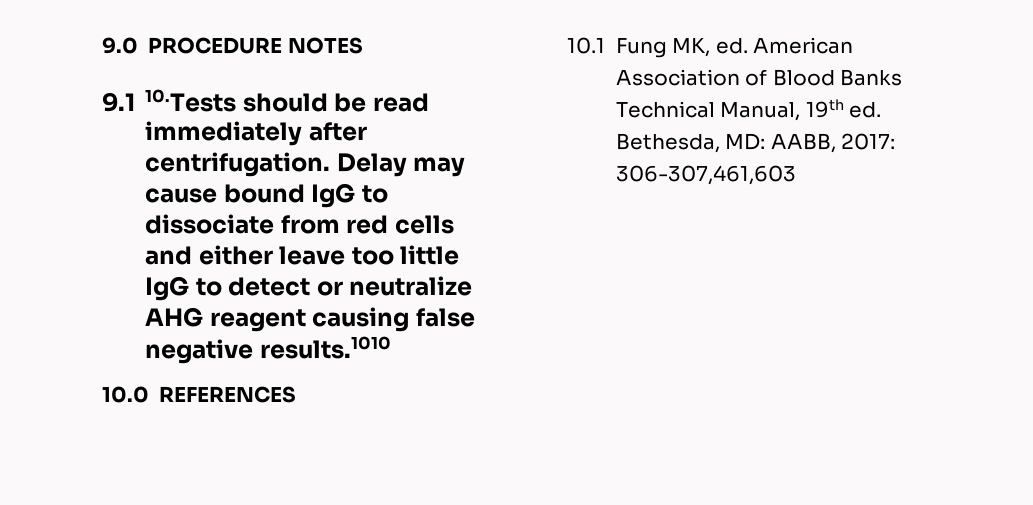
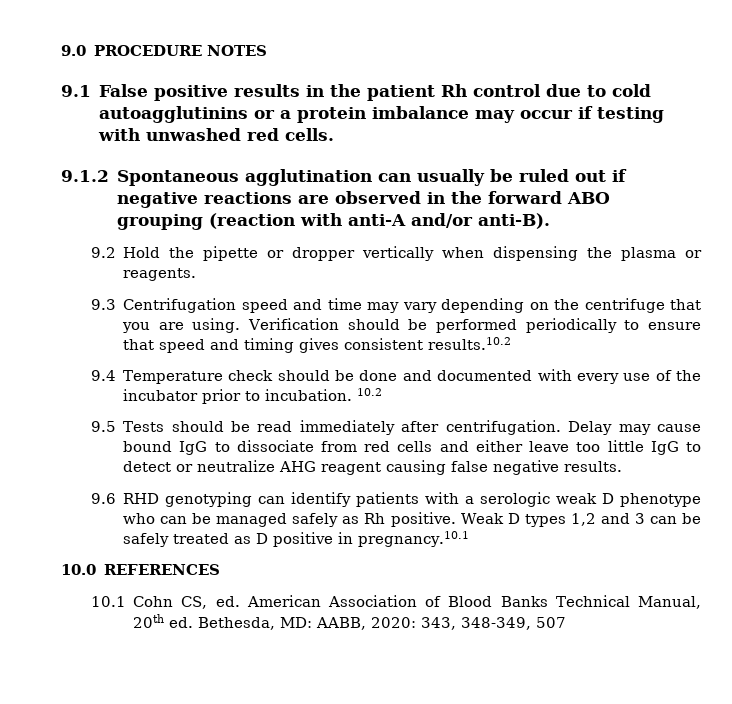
[145,89,237,112] 10.Tests -> [98,84,652,101] [98,106,664,123] [97,128,334,141] [61,169,627,186] [116,191,610,208] [116,213,550,230] [90,246,702,261] [123,268,197,281] [90,298,701,313] [122,318,701,333] [123,337,512,353] [90,369,701,384] [123,388,383,404] [90,421,165,432] False positive results in the patient Rh control due to cold autoagglutinins or a protein imbalance may occur if testing with unwashed red cells. // 9.1.2 Spontaneous agglutination can usually be ruled out if negative reactions are observed in the forward ABO grouping (reaction with anti-A and/or anti-B). // 9.2 Hold the pipette or dropper vertically when dispensing the plasma or reagents. // 9.3 Centrifugation speed and time may vary depending on the centrifuge that you are using. Verification should be performed periodically to ensure that speed and timing gives consistent results.10.2 // 9.4 Temperature check should be done and documented with every use of the incubator prior to incubation. 10.2 // 9.5 Tests
[259,336,391,359] results.1010 -> [564,461,623,472] [90,492,701,507] [123,512,701,527] [123,531,470,547] results. // 9.6 RHD genotyping can identify patients with a serologic weak D phenotype who can be managed safely as Rh positive. Weak D types 1,2 and 3 can be safely treated as D positive in pregnancy.10.1
[615,38,711,58] Fung MK, -> [133,596,208,609] Cohn CS,
[805,99,844,118] 19th -> [133,614,165,628] 20th
[841,133,896,150] [615,165,796,185] 2017: 306-307,461,603 -> [371,617,567,630] 2020: 343, 348-349, 507

